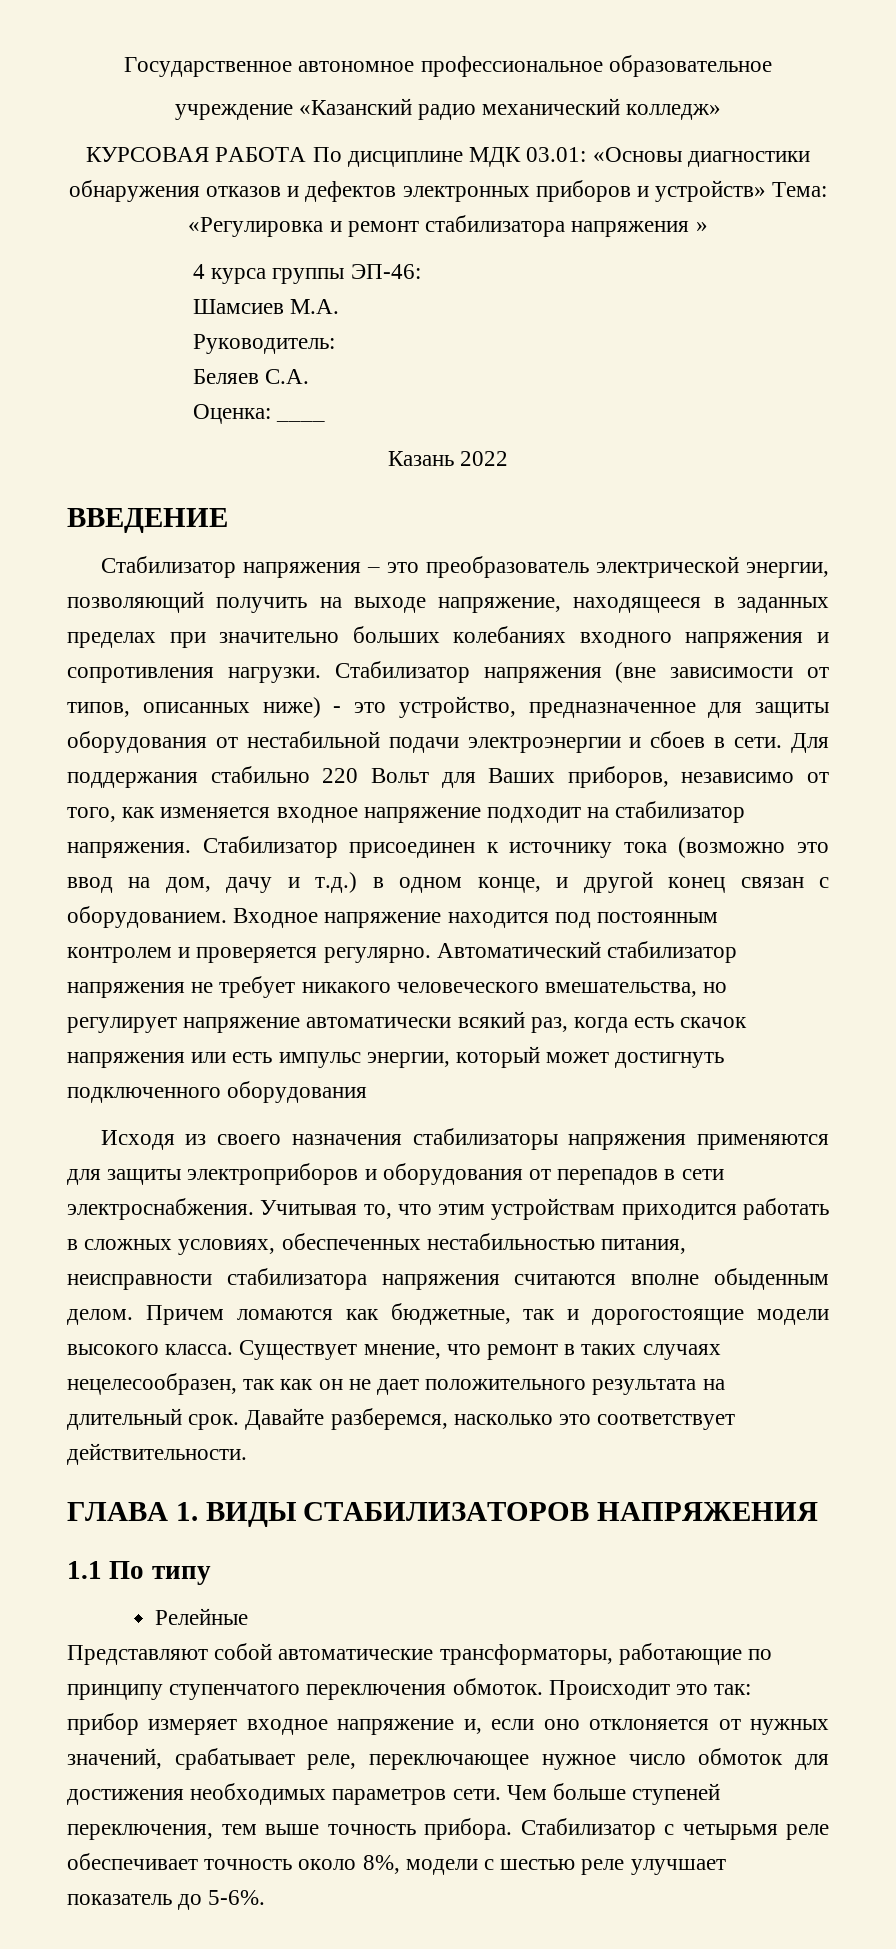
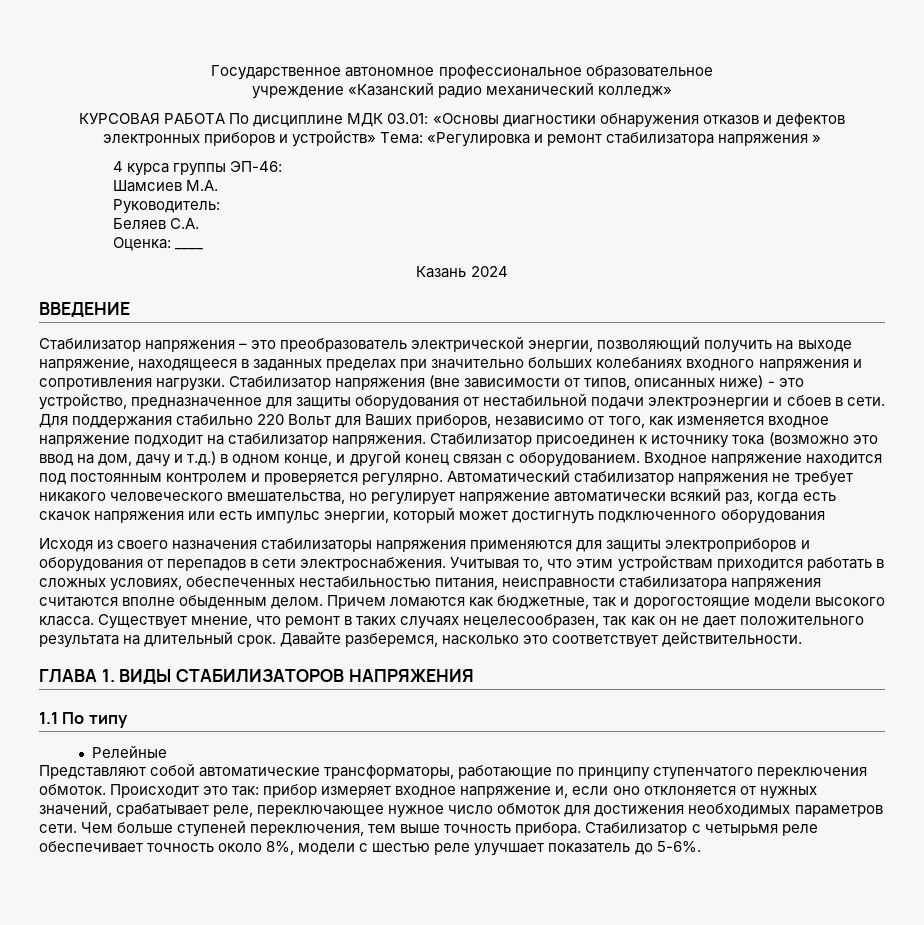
[460,451,509,466] 2022 -> [470,266,508,277] 2024

